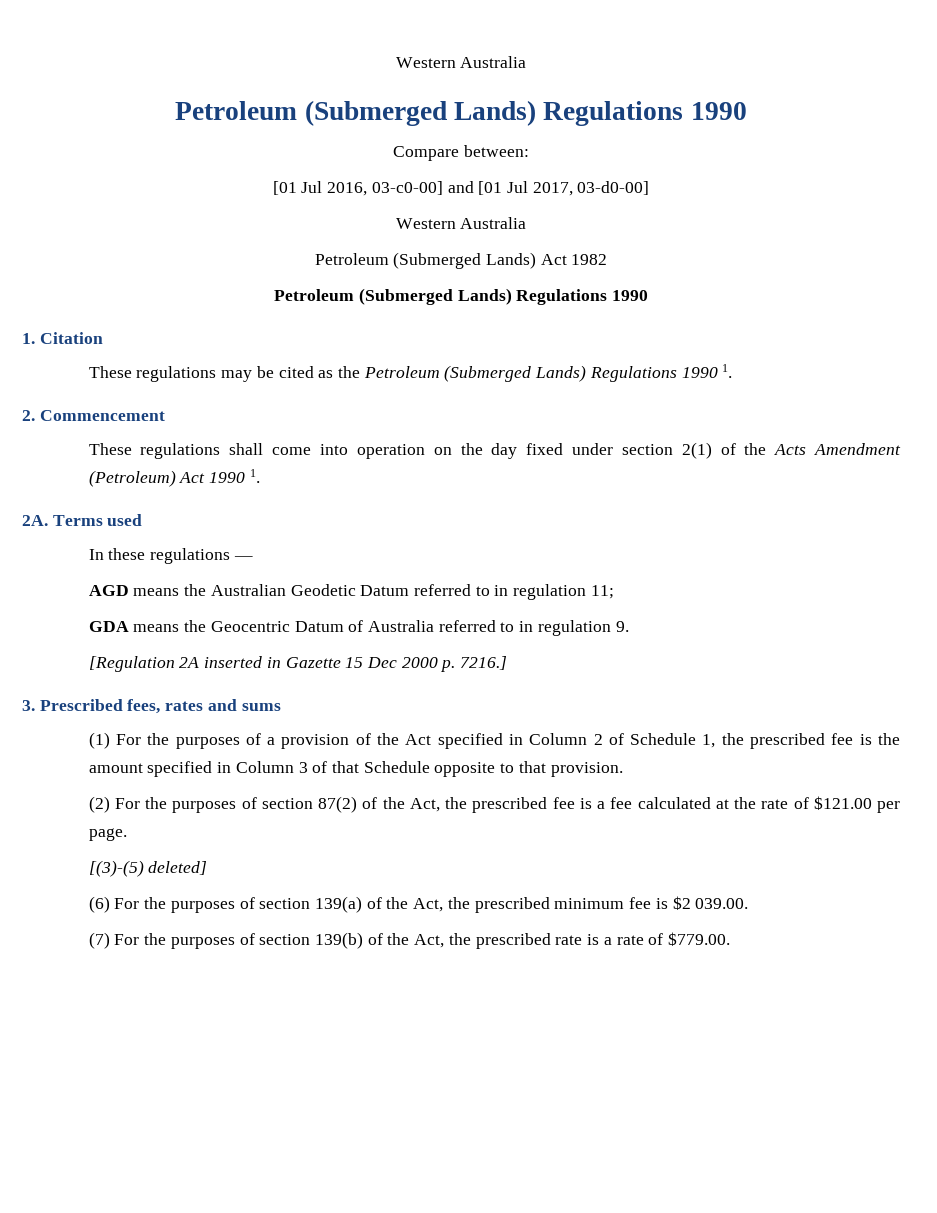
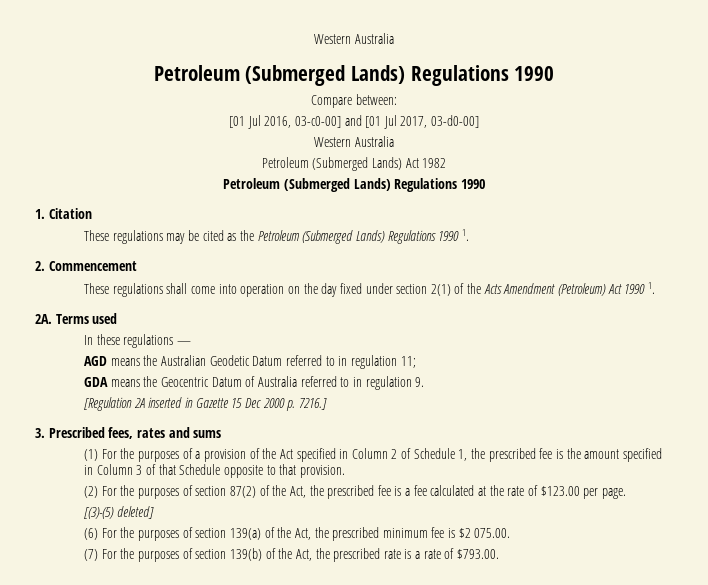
[813,796,872,810] $121.00 -> [540,486,580,496] $123.00
[695,898,749,909] 039.00. -> [474,528,511,538] 075.00.
[667,932,730,946] $779.00. -> [457,549,500,559] $793.00.

